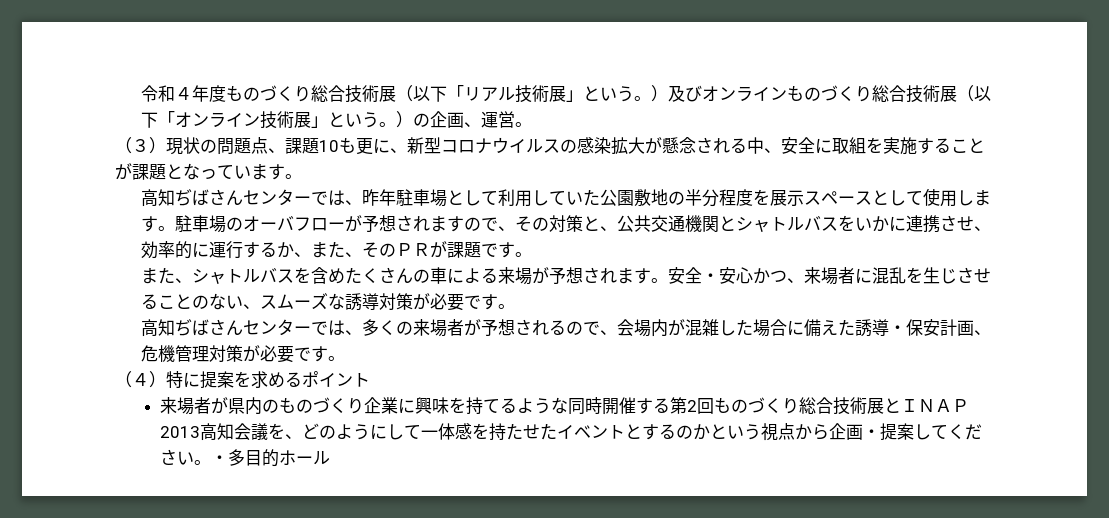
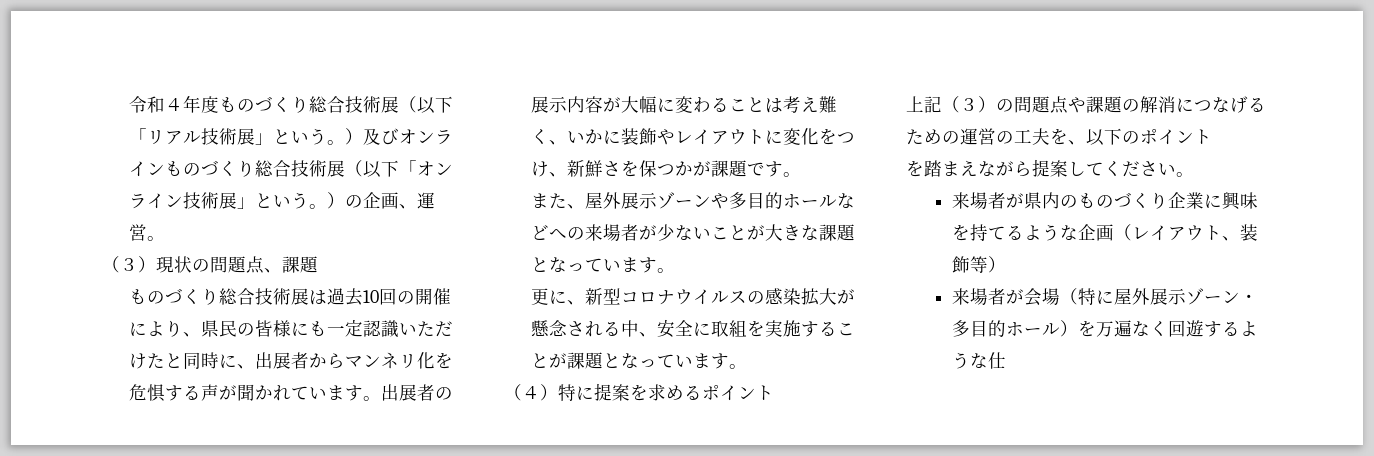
[319,137,356,153] 10も -> [128,288,451,306] [128,319,453,338] [128,352,453,369] [128,384,453,402] [530,96,837,113] [530,128,855,145] [530,160,801,178] [530,192,855,209] [530,224,855,241] [530,257,675,273] // ものづくり総合技術展は過去10回の開催により、県民の皆様にも一定認識いただけたと同時に、出展者からマンネリ化を危惧する声が聞かれています。出展者の展示内容が大幅に変わることは考え難く、いかに装飾やレイアウトに変化をつけ、新鮮さを保つかが課題です。 // また、屋外展示ゾーンや多目的ホールなどへの来場者が少ないことが大きな課題となっています。 //
[141,188,992,207] [141,215,992,233] [141,241,533,259] [141,267,992,285] [141,293,516,311] [141,319,992,337] [141,345,346,363] // 高知ぢばさんセンターでは、昨年駐車場として利用していた公園敷地の半分程度を展示スペースとして使用します。駐車場のオーバフローが予想されますので、その対策と、公共交通機関とシャトルバスをいかに連携させ、効率的に運行するか、また、そのＰＲが課題です。 // また、シャトルバスを含めたくさんの車による来場が予想されます。安全・安心かつ、来場者に混乱を生じさせることのない、スムーズな誘導対策が必要です。 // 高知ぢばさんセンターでは、多くの来場者が予想されるので、会場内が混雑した場合に備えた誘導・保安計画、危機管理対策が必要です。 -> (747, 366) none
(370, 380) none -> [906,96,1266,114] [906,128,1212,146] [906,159,1194,177] // 上記（３）の問題点や課題の解消につなげるための運営の工夫を、以下のポイント // を踏まえながら提案してください。
[567,397,969,415] [159,423,982,441] [159,449,330,467] 同時開催する第2回ものづくり総合技術展とＩＮＡＰ2013高知会議を、どのようにして一体感を持たせたイベントとするのかという視点から企画・提案してください。・多目的ホール -> [1077,224,1258,241] [951,256,1006,273] [951,288,1258,306] [951,320,1258,337] [951,352,1006,369] 企画（レイアウト、装飾等） // 来場者が会場（特に屋外展示ゾーン・多目的ホール）を万遍なく回遊するような仕

